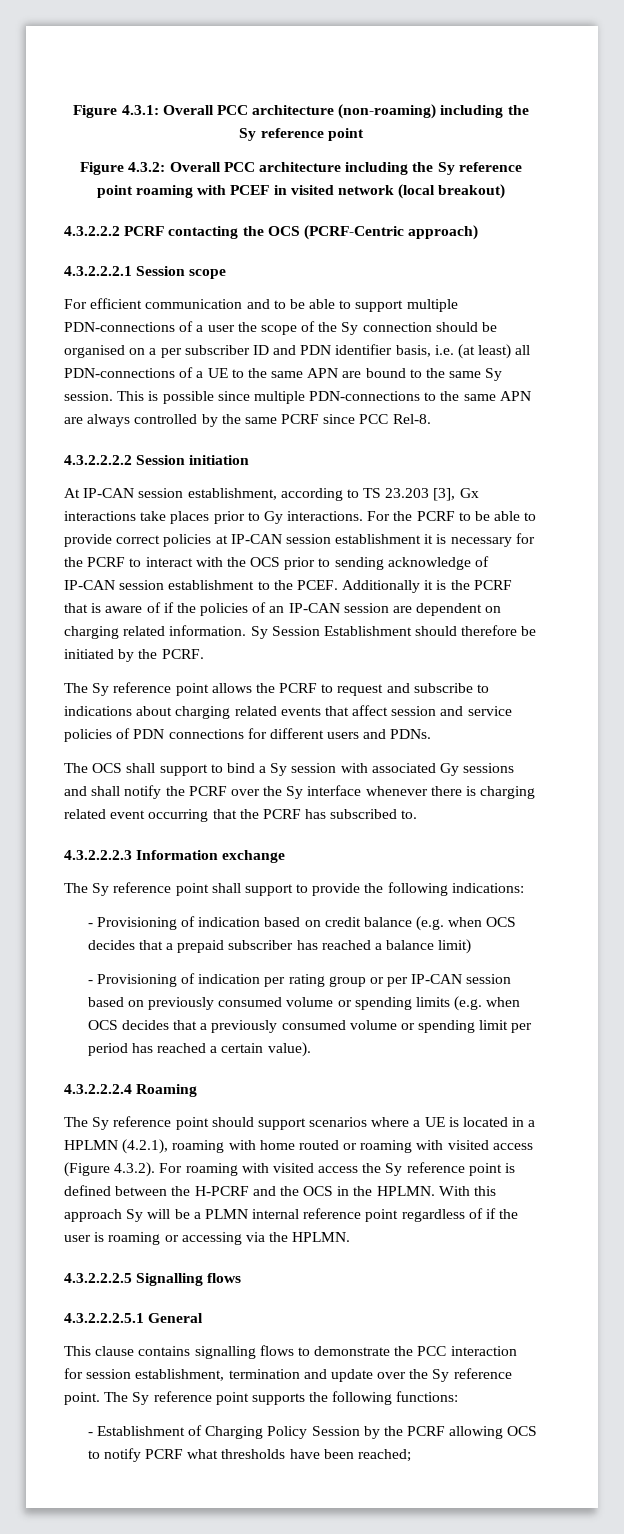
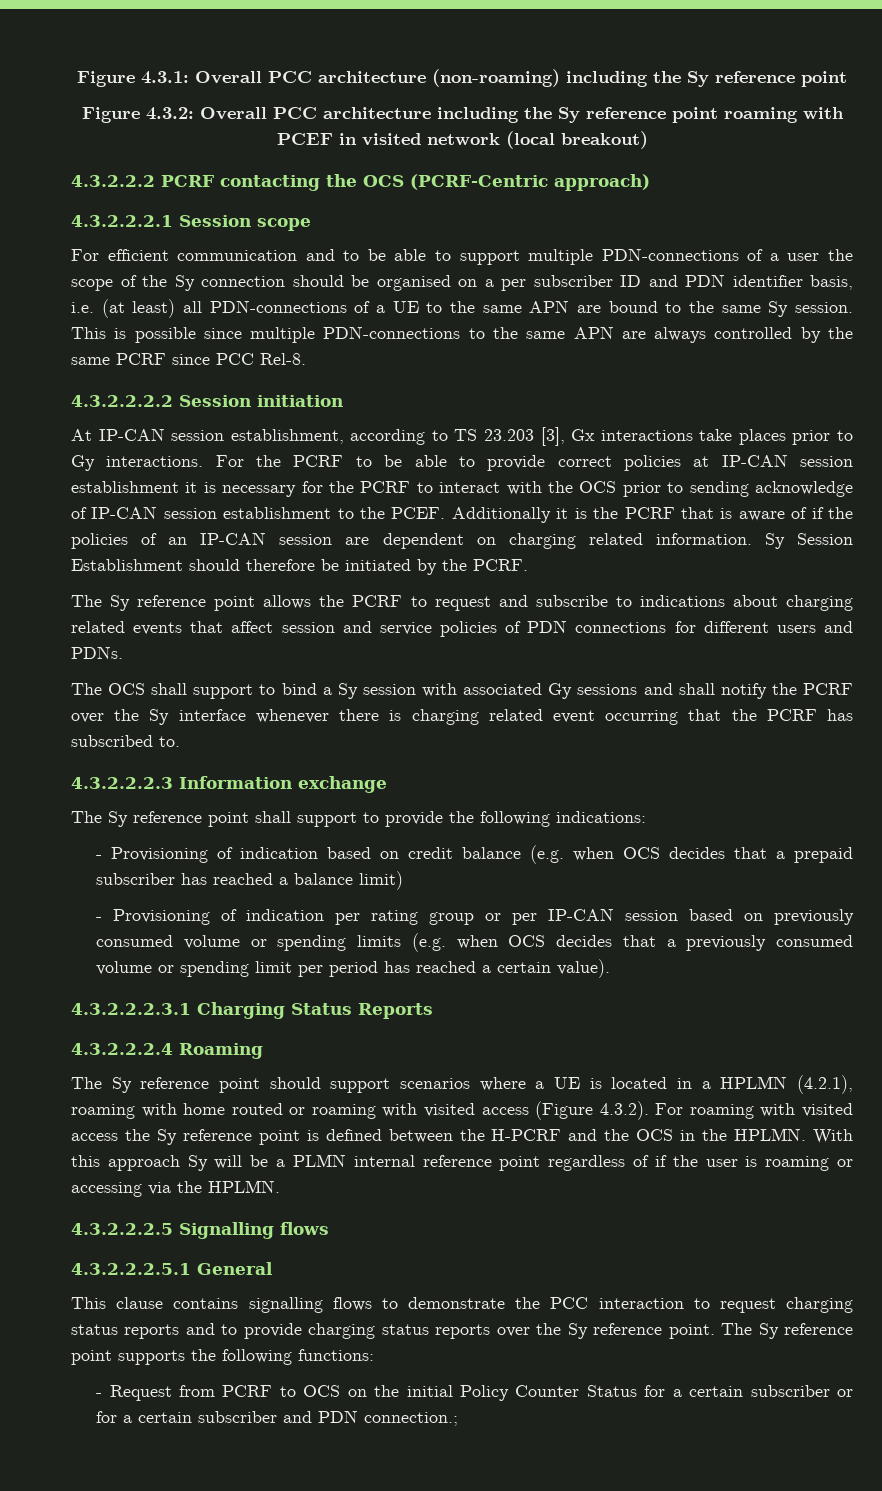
(311, 1049) none -> [71,1002,433,1019] // 4.3.2.2.2.3.1 Charging Status Reports
[64,1368,373,1382] for session establishment, termination and update -> [693,1297,853,1313] [71,1323,491,1339] to request charging status reports and to provide charging status reports
[96,1425,538,1439] [87,1448,411,1462] Establishment of Charging Policy Session by the PCRF allowing OCS to notify PCRF what thresholds have been reached; -> [109,1385,853,1401] [96,1410,459,1426] Request from PCRF to OCS on the initial Policy Counter Status for a certain subscriber or for a certain subscriber and PDN connection.;

